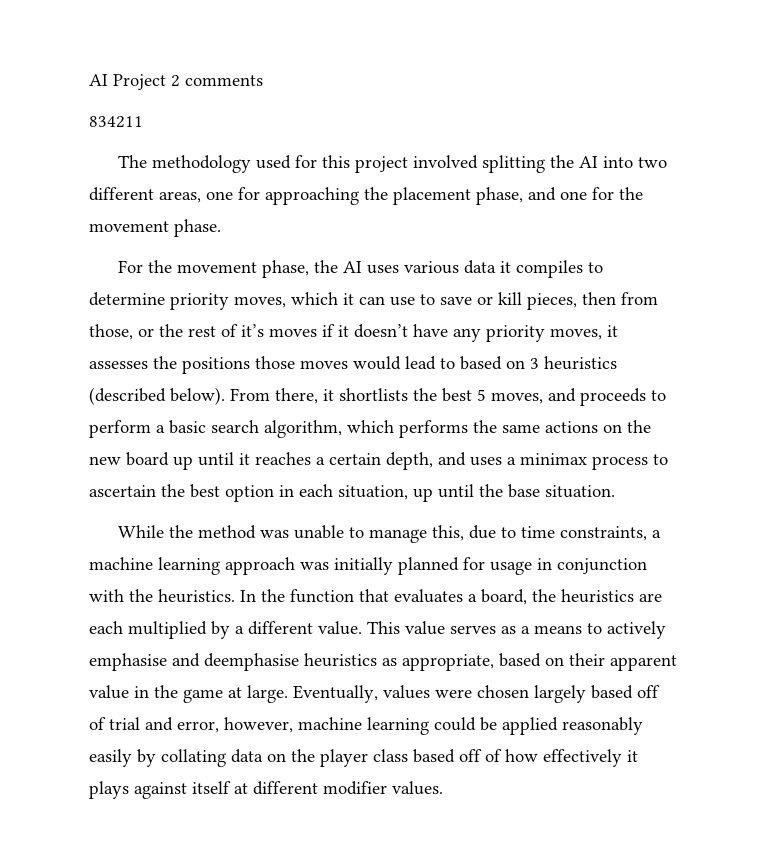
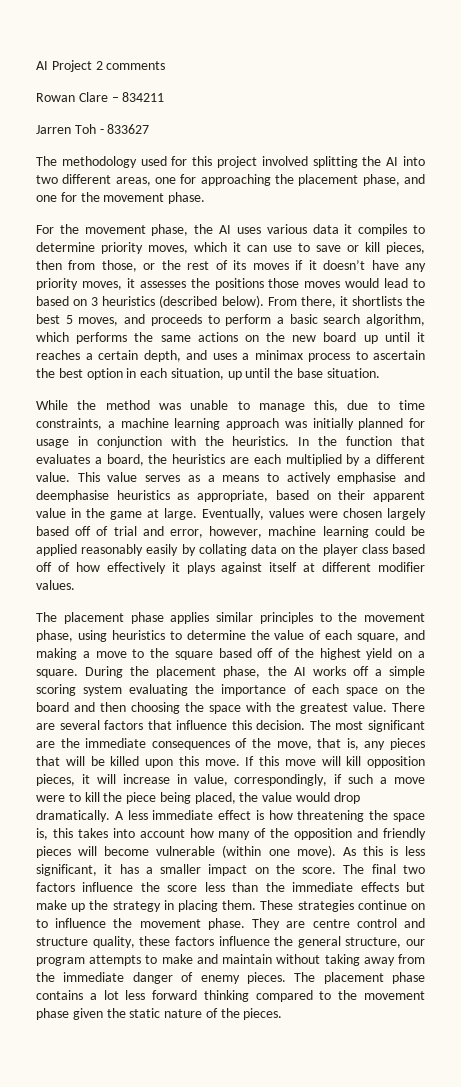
[89,116,143,128] 834211 -> [36,92,165,102] [36,124,150,134] Rowan Clare – 834211 // Jarren Toh - 833627
[241,324,264,337] it’s -> [233,260,247,270] its
(443, 788) none -> [36,612,425,624] [36,630,425,642] [36,648,426,660] [36,666,426,678] [36,684,425,696] [36,702,425,714] [36,720,425,732] [36,738,426,750] [36,756,425,768] [36,774,425,786] [36,792,360,804] [36,810,425,822] [36,828,426,840] [36,845,426,858] [36,864,425,876] [36,882,426,892] [36,900,425,912] [36,918,426,930] [36,936,425,948] [36,954,426,966] [36,972,425,984] [36,990,425,1002] [36,1008,283,1020] // The placement phase applies similar principles to the movement phase, using heuristics to determine the value of each square, and making a move to the square based off of the highest yield on a square. During the placement phase, the AI works off a simple scoring system evaluating the importance of each space on the board and then choosing the space with the greatest value. There are several factors that influence this decision. The most significant are the immediate consequences of the move, that is, any pieces that will be killed upon this move. If this move will kill opposition pieces, it will increase in value, correspondingly, if such a move were to kill the piece being placed, the value would drop dramatically. A less immediate effect is how threatening the space is, this takes into account how many of the opposition and friendly pieces will become vulnerable (within one move). As this is less significant, it has a smaller impact on the score. The final two factors influence the score less than the immediate effects but make up the strategy in placing them. These strategies continue on to influence the movement phase. They are centre control and structure quality, these factors influence the general structure, our program attempts to make and maintain without taking away from the immediate danger of enemy pieces. The placement phase contains a lot less forward thinking compared to the movement phase given the static nature of the pieces.

